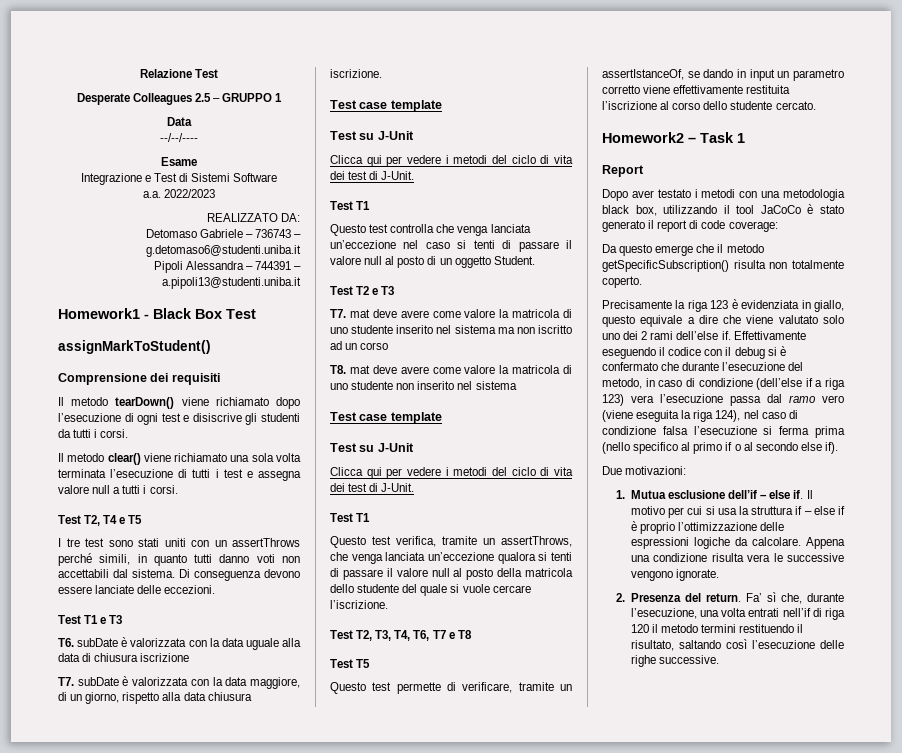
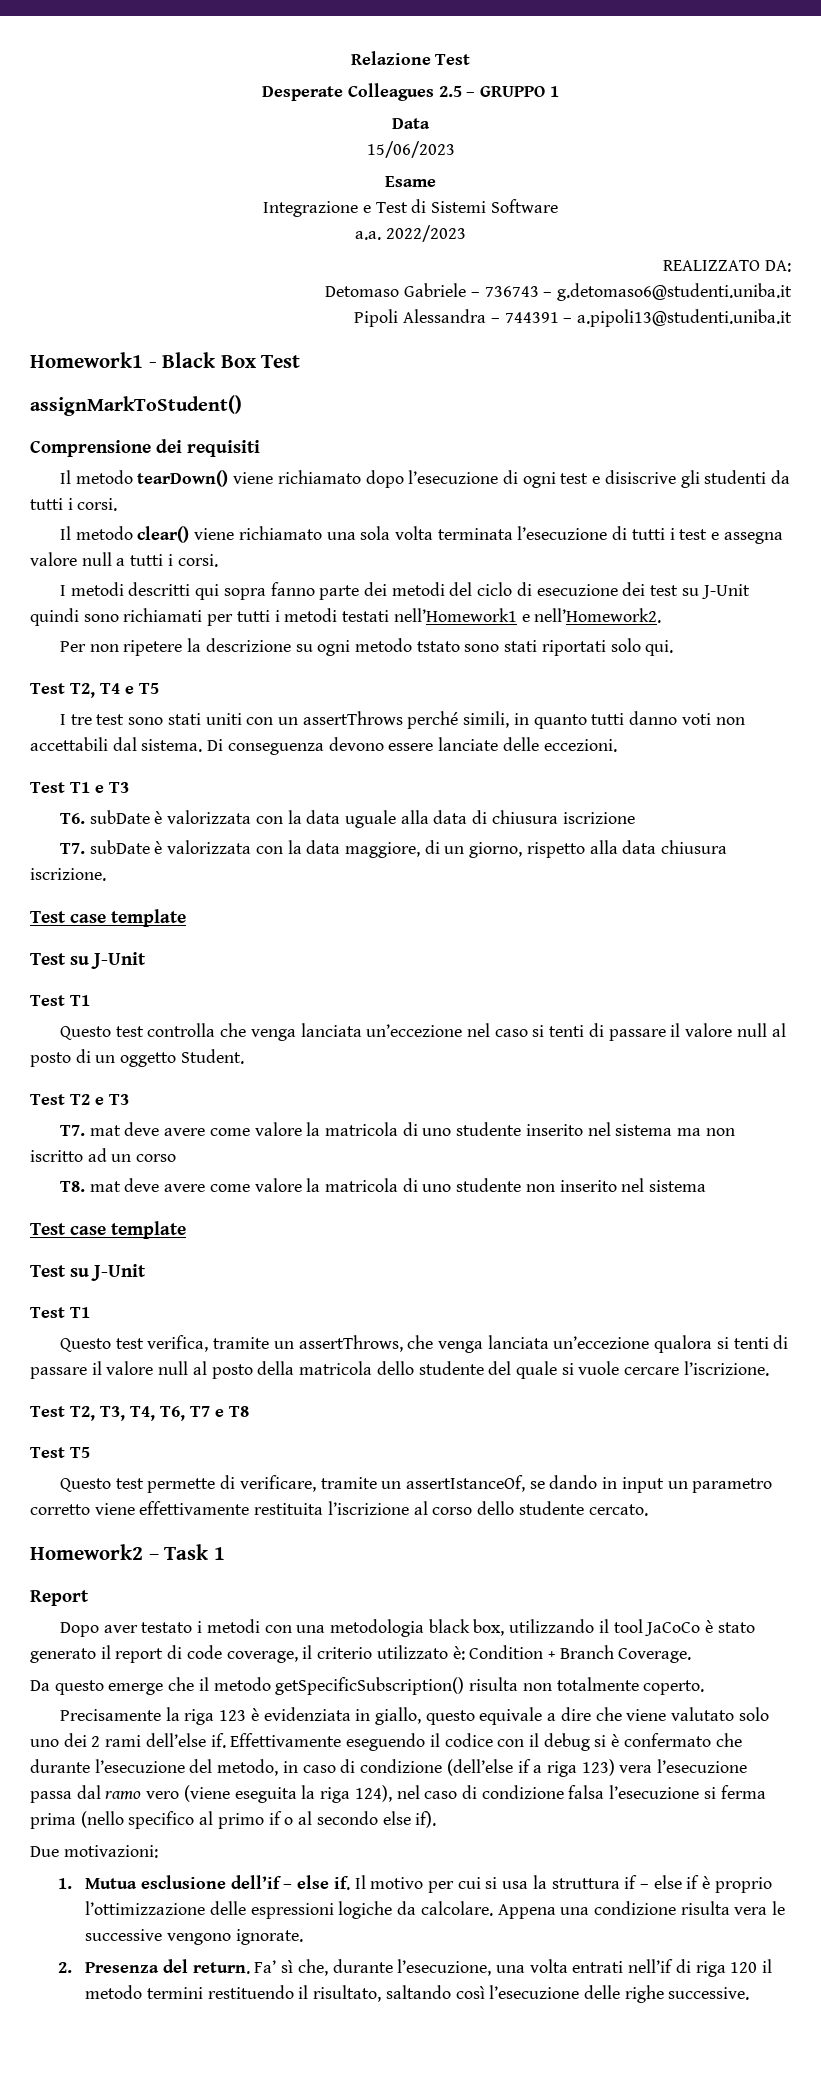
[160,133,198,142] --/--/---- -> [366,141,455,158] 15/06/2023
(178, 489) none -> [59,582,750,600] [30,608,662,626] [59,638,674,656] // I metodi descritti qui sopra fanno parte dei metodi del ciclo di esecuzione dei test su J-Unit quindi sono richiamati per tutti i metodi testati nell’Homework1 e nell’Homework2. // Per non ripetere la descrizione su ogni metodo tstato sono stati riportati solo qui.
[330,155,573,167] [330,171,415,180] // Clicca qui per vedere i metodi del ciclo di vita dei test di J-Unit. -> (146, 960) none
[330,467,573,479] [330,483,415,492] // Clicca qui per vedere i metodi del ciclo di vita dei test di J-Unit. -> (146, 1272) none
[728,221,778,232] coverage: -> [226,1645,692,1663] coverage, il criterio utilizzato è: Condition + Branch Coverage.

